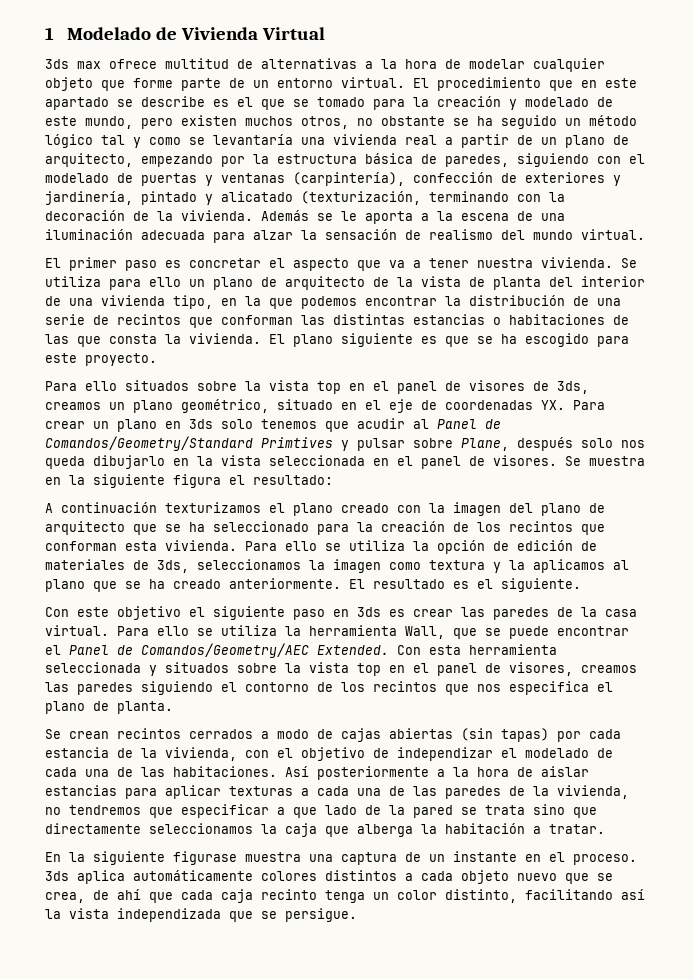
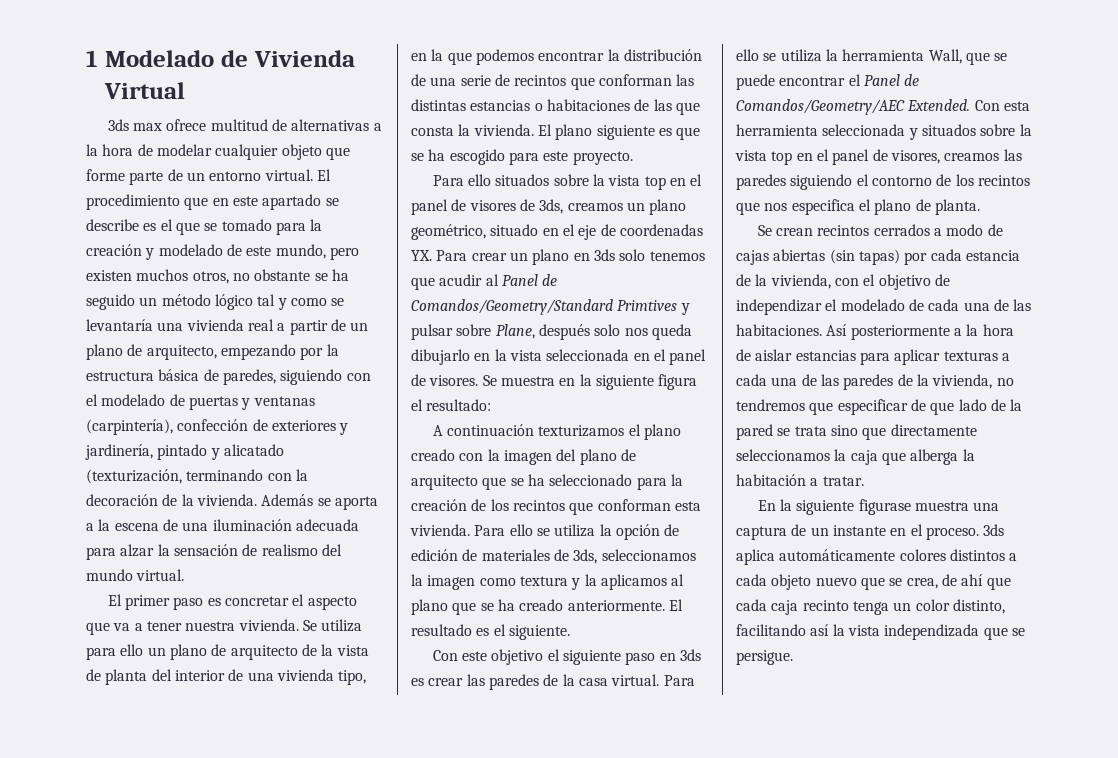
[341,211,357,221] le -> (331, 502) none
[277,807,285,815] a -> [910,399,926,411] de

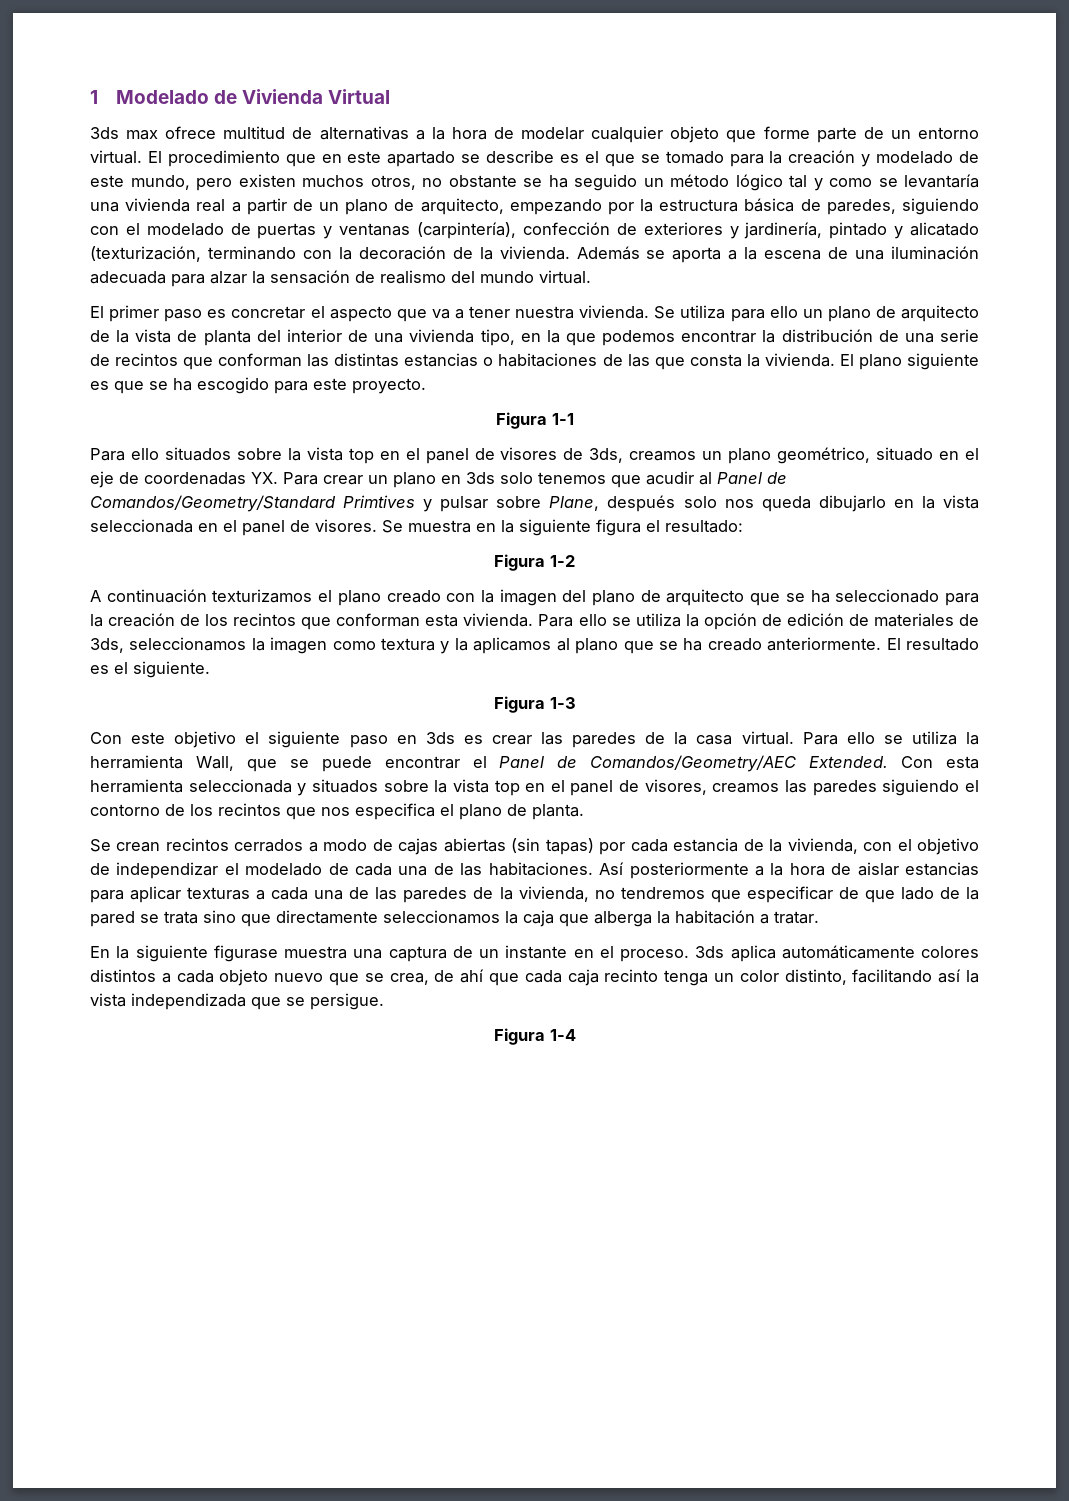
(633, 158) none -> [495,412,574,429] // Figura 1-1
(492, 405) none -> [494,554,575,571] // Figura 1-2
(570, 632) none -> [493,696,576,713] // Figura 1-3
(793, 657) none -> [493,1028,576,1045] // Figura 1-4

